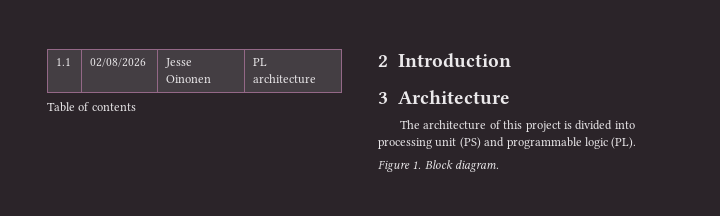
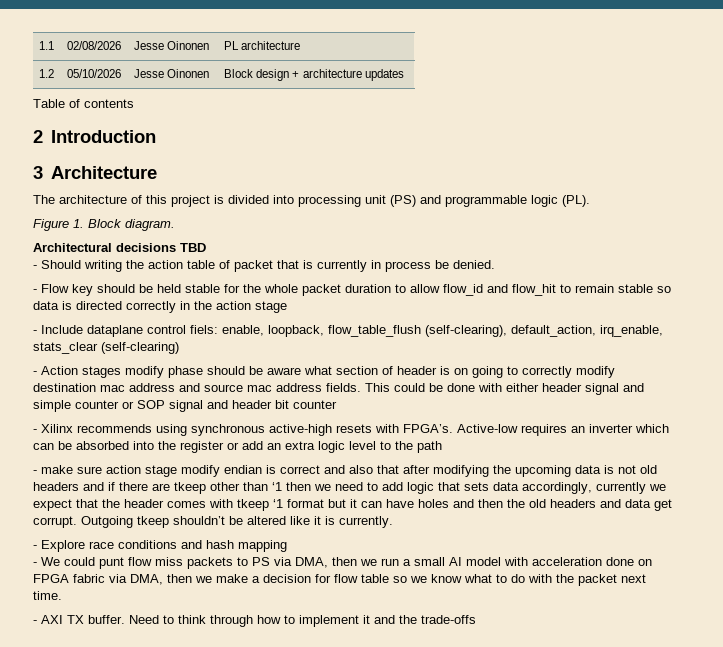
(317, 79) none -> [39,69,55,78] [67,69,122,78] [134,69,210,78] [224,69,404,81] // 1.2 | 05/10/2026 | Jesse Oinonen | Block design + architecture updates
(500, 166) none -> [33,243,206,252] [33,260,495,272] [33,284,671,296] [33,301,287,313] [33,325,663,337] [33,342,179,354] [33,366,615,378] [33,383,644,395] [33,400,337,412] [33,424,669,436] [33,441,442,453] [33,465,657,477] [33,482,666,494] [33,499,672,511] [33,516,393,528] [33,540,287,552] [33,557,652,569] [33,574,646,586] [33,591,62,600] [33,615,476,627] // Architectural decisions TBD // - Should writing the action table of packet that is currently in process be denied. // - Flow key should be held stable for the whole packet duration to allow flow_id and flow_hit to remain stable so data is directed correctly in the action stage // - Include dataplane control fiels: enable, loopback, flow_table_flush (self-clearing), default_action, irq_enable, stats_clear (self-clearing) // - Action stages modify phase should be aware what section of header is on going to correctly modify destination mac address and source mac address fields. This could be done with either header signal and simple counter or SOP signal and header bit counter // - Xilinx recommends using synchronous active-high resets with FPGA’s. Active-low requires an inverter which can be absorbed into the register or add an extra logic level to the path // - make sure action stage modify endian is correct and also that after modifying the upcoming data is not old headers and if there are tkeep other than ‘1 then we need to add logic that sets data accordingly, currently we expect that the header comes with tkeep ‘1 format but it can have holes and then the old headers and data get corrupt. Outgoing tkeep shouldn’t be altered like it is currently. // - Explore race conditions and hash mapping // - We could punt flow miss packets to PS via DMA, then we run a small AI model with acceleration done on FPGA fabric via DMA, then we make a decision for flow table so we know what to do with the packet next time. // - AXI TX buffer. Need to think through how to implement it and the trade-offs

